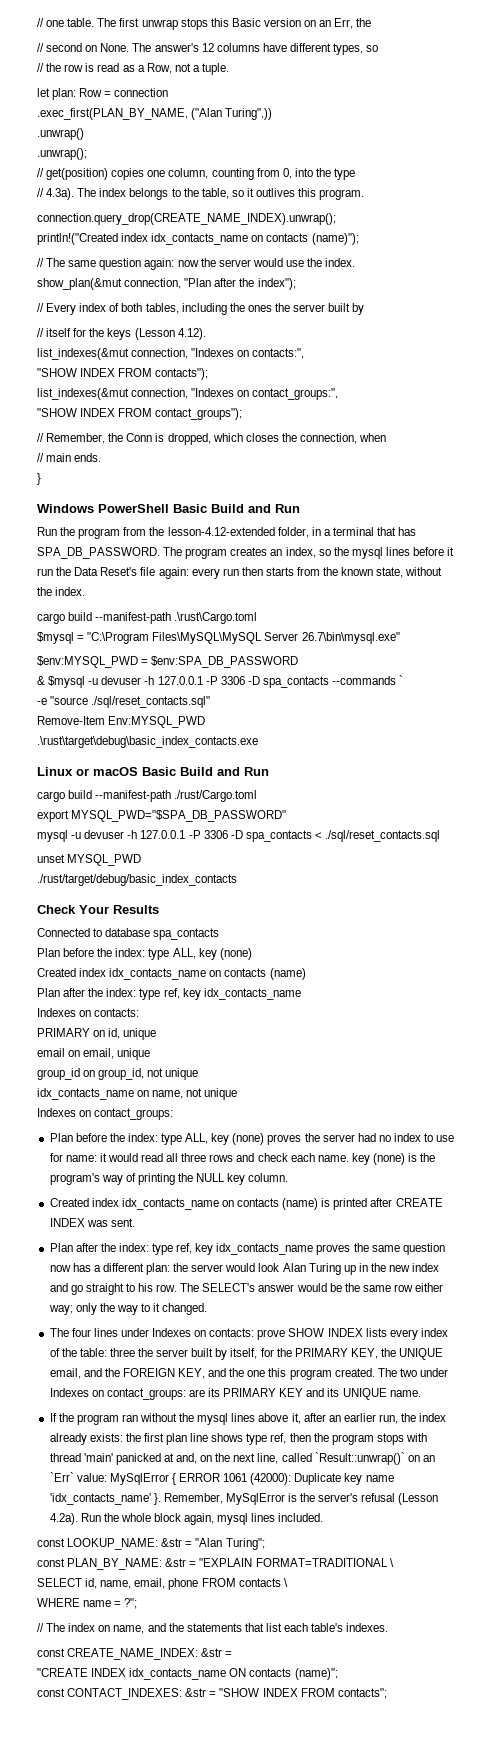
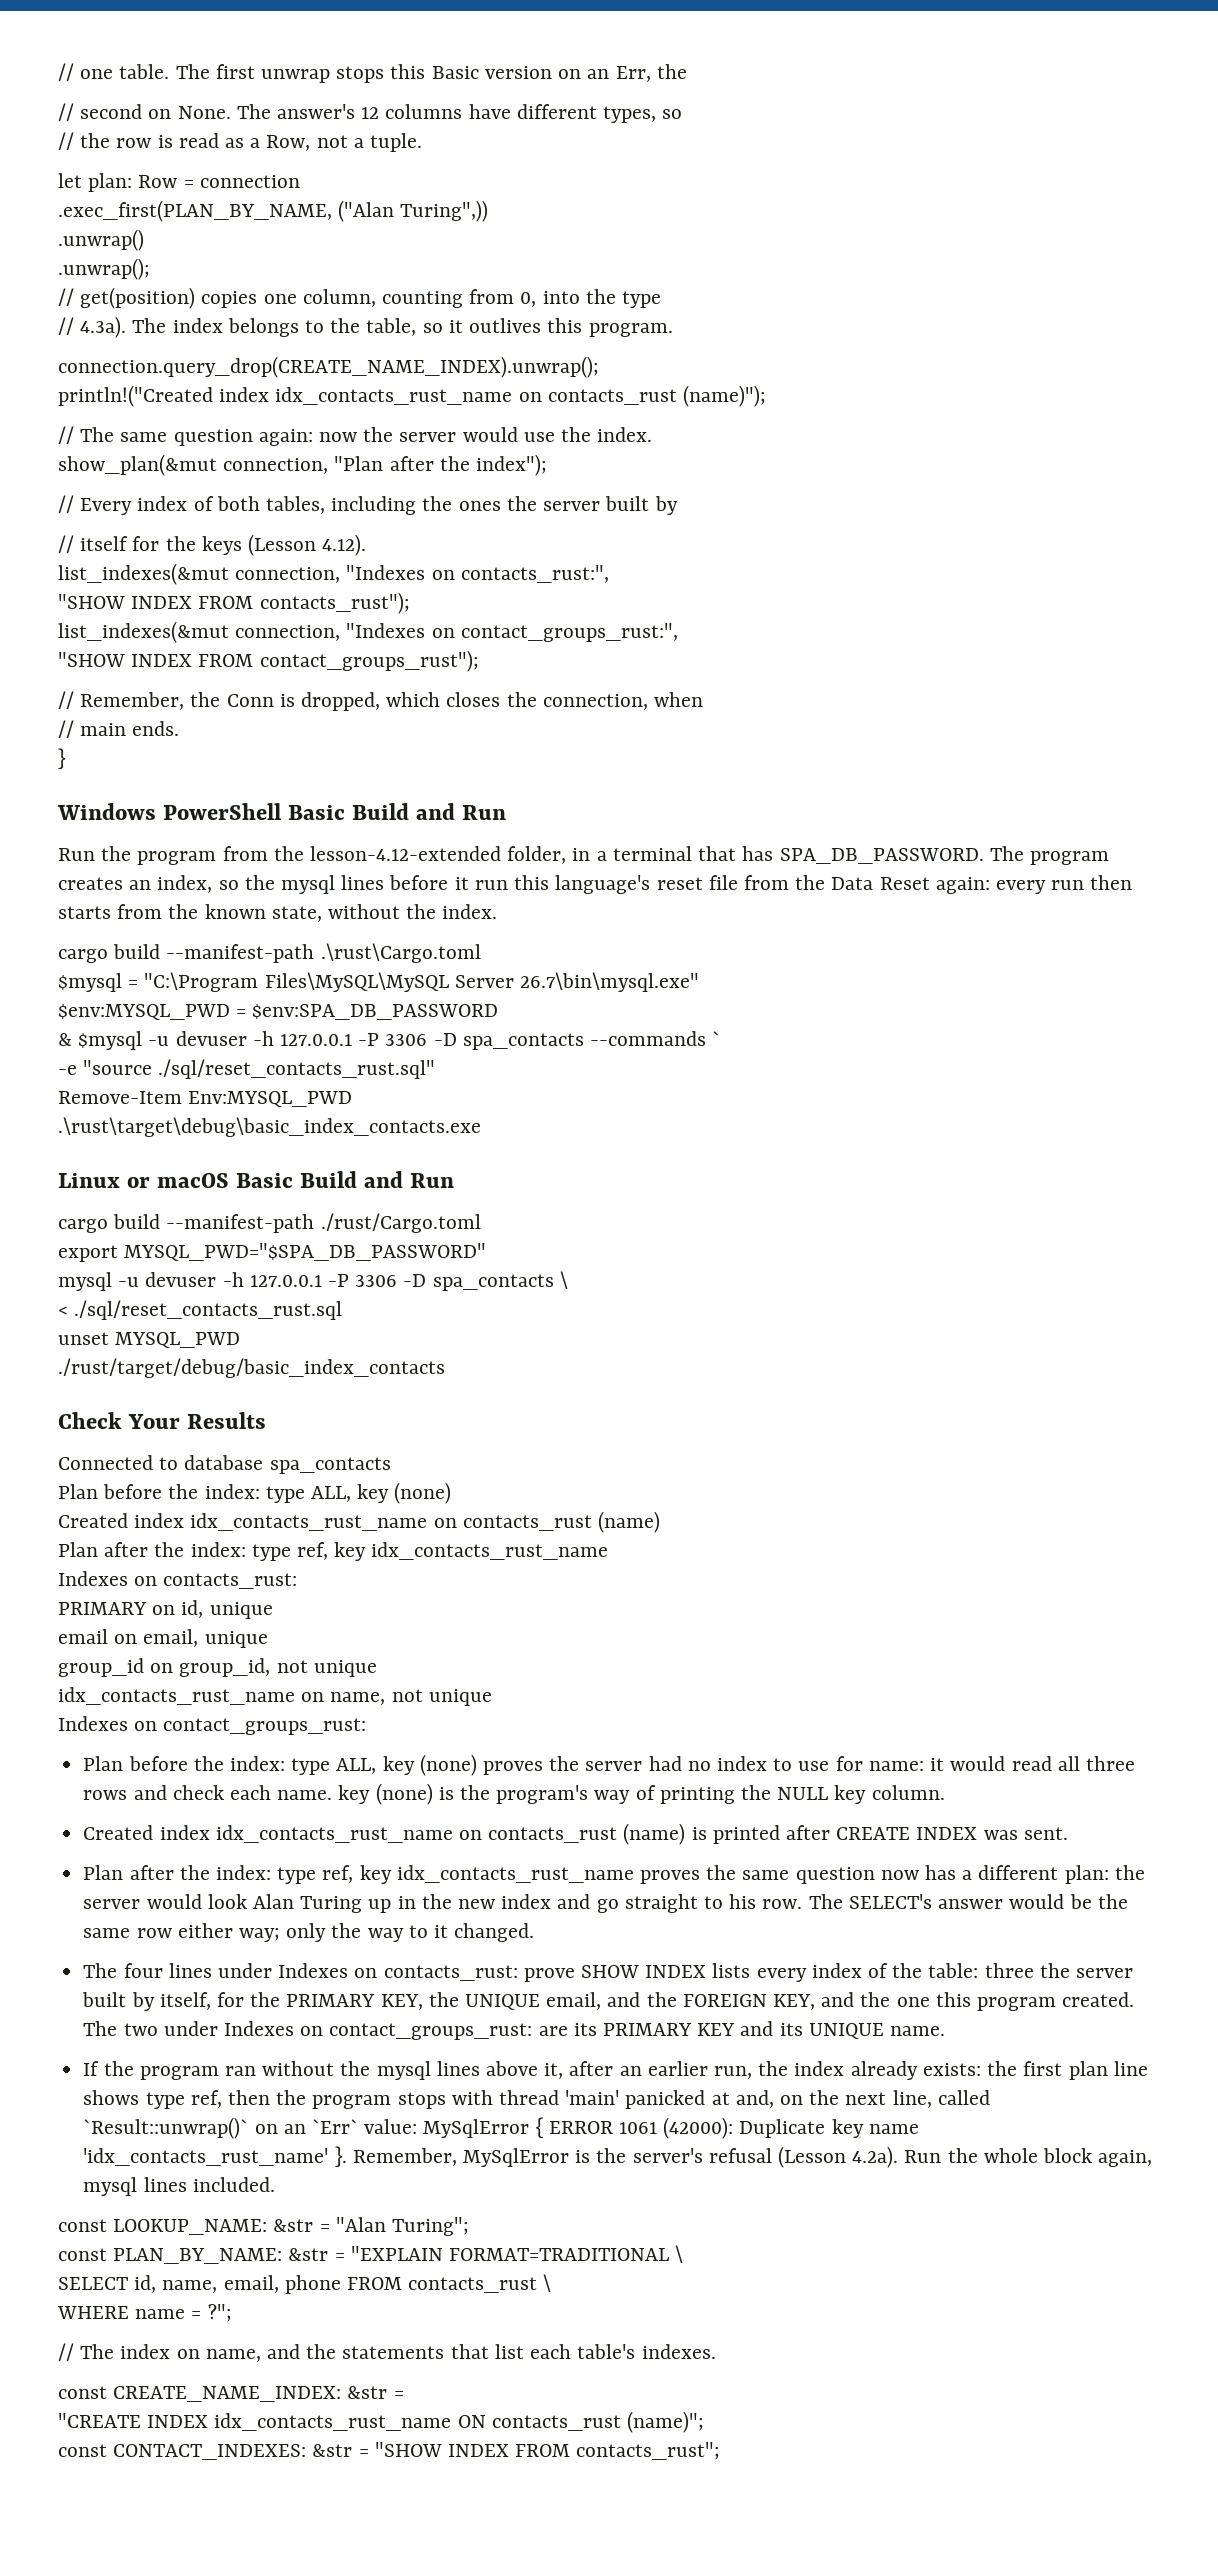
[151,233,309,245] idx_contacts_name on contacts -> [275,387,677,405] idx_contacts_rust_name on contacts_rust
[252,348,305,359] [37,368,209,380] [37,388,339,400] [37,408,243,420] contacts:", // "SHOW INDEX FROM contacts"); // list_indexes(&mut connection, "Indexes on contact_groups:", // "SHOW INDEX FROM contact_groups"); -> [460,565,609,583] [58,592,410,614] [58,621,678,643] [58,650,479,672] contacts_rust:", // "SHOW INDEX FROM contacts_rust"); // list_indexes(&mut connection, "Indexes on contact_groups_rust:", // "SHOW INDEX FROM contact_groups_rust");
[56,567,156,576] the Data Reset's file -> [514,875,930,894] this language's reset file from the Data Reset
[91,696,211,708] ./sql/reset_contacts.sql" -> [158,1059,436,1079] ./sql/reset_contacts_rust.sql"
[314,830,441,842] < ./sql/reset_contacts.sql -> [559,1271,568,1289] [58,1300,343,1320] \ // < ./sql/reset_contacts_rust.sql
[109,968,267,980] idx_contacts_name on contacts -> [190,1513,592,1531] idx_contacts_rust_name on contacts_rust
[203,988,301,1000] [37,1008,140,1017] idx_contacts_name // Indexes on contacts: -> [371,1542,609,1560] [58,1571,298,1589] idx_contacts_rust_name // Indexes on contacts_rust:
[37,1088,134,1100] idx_contacts_name -> [58,1687,295,1705] idx_contacts_rust_name
[94,1108,174,1120] contact_groups: -> [163,1718,367,1735] contact_groups_rust:
[121,1198,280,1210] idx_contacts_name on contacts -> [215,1825,618,1843] idx_contacts_rust_name on contacts_rust
[216,1243,314,1255] idx_contacts_name -> [396,1865,634,1883] idx_contacts_rust_name
[209,1328,255,1337] contacts: -> [383,1965,518,1981] contacts_rust:
[106,1388,186,1400] contact_groups: -> [329,2023,533,2040] contact_groups_rust:
[49,1493,151,1505] 'idx_contacts_name' -> [83,2148,329,2166] 'idx_contacts_rust_name'
[238,1578,281,1587] contacts -> [408,2277,538,2293] contacts_rust
[129,1668,292,1680] idx_contacts_name ON contacts -> [214,2413,621,2431] idx_contacts_rust_name ON contacts_rust
[337,1688,387,1699] contacts"; -> [576,2442,721,2460] contacts_rust";

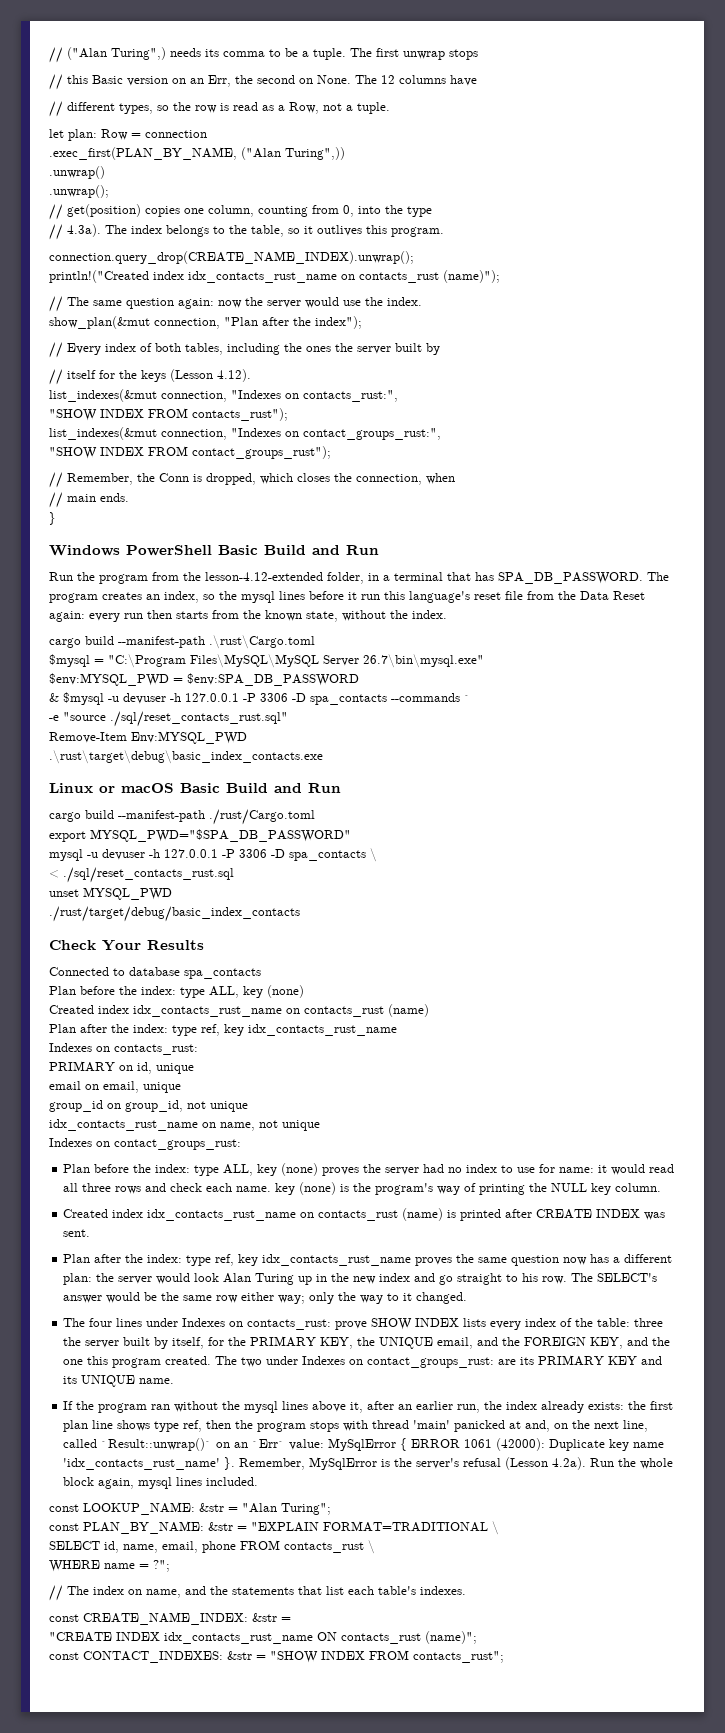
[58,63,170,81] // one table. -> [49,47,346,63] // ("Alan Turing",) needs its comma to be a tuple.
(385, 74) none -> [49,74,63,90] // //
[58,103,74,121] // // -> (253, 79) none
[277,104,356,119] answer's -> (377, 79) none
(511, 111) none -> [49,101,63,117] // //
[58,132,74,150] // // -> (169, 108) none

